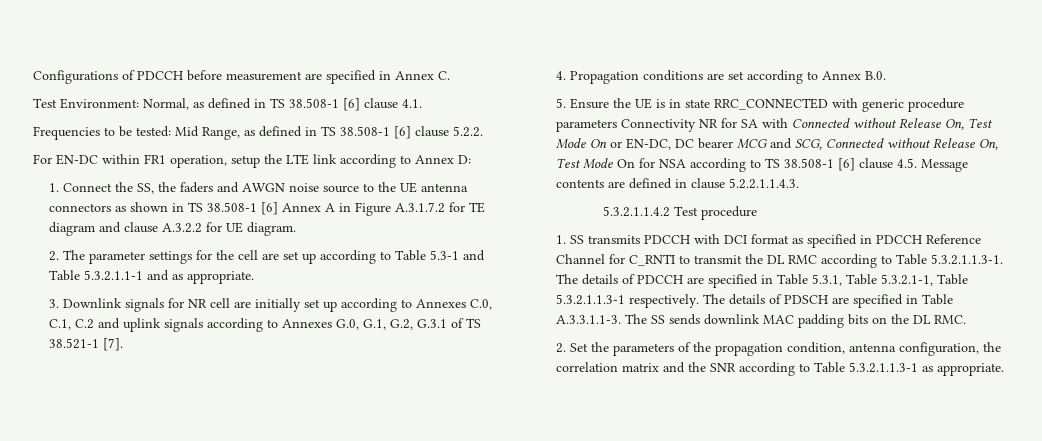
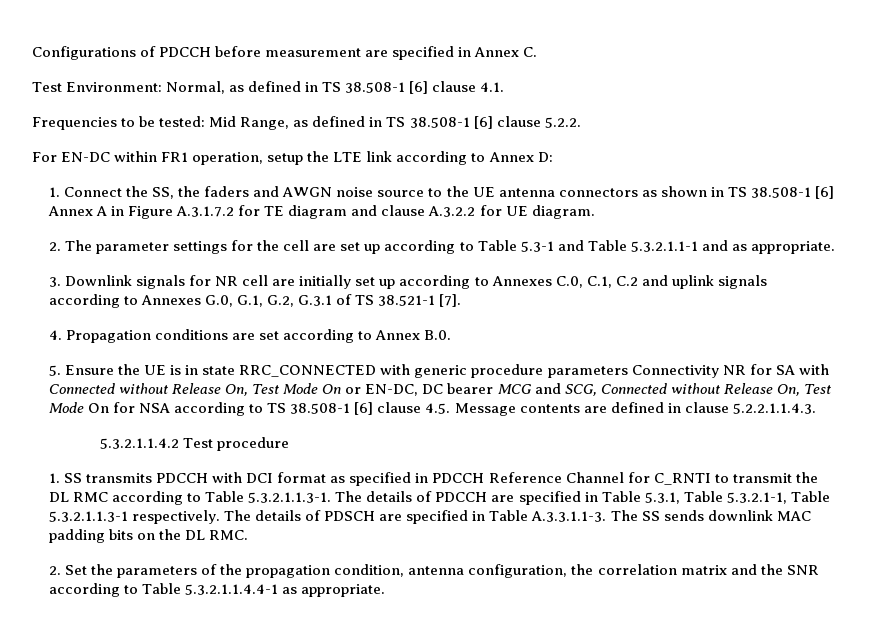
[848,362,918,373] 5.3.2.1.1.3-1 -> [185,584,279,595] 5.3.2.1.1.4.4-1

